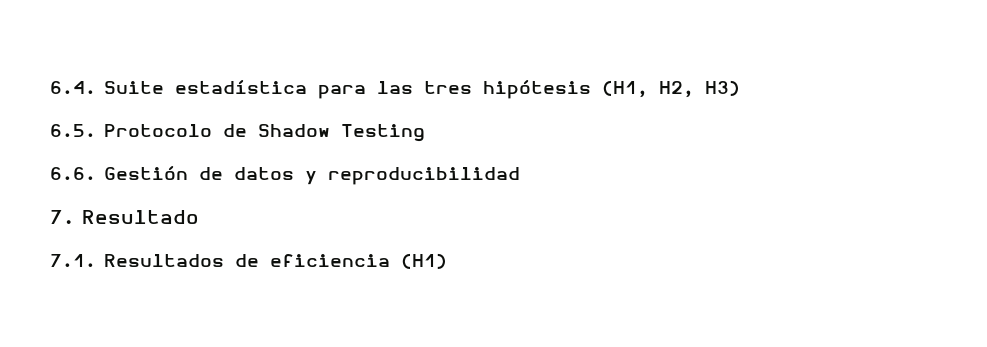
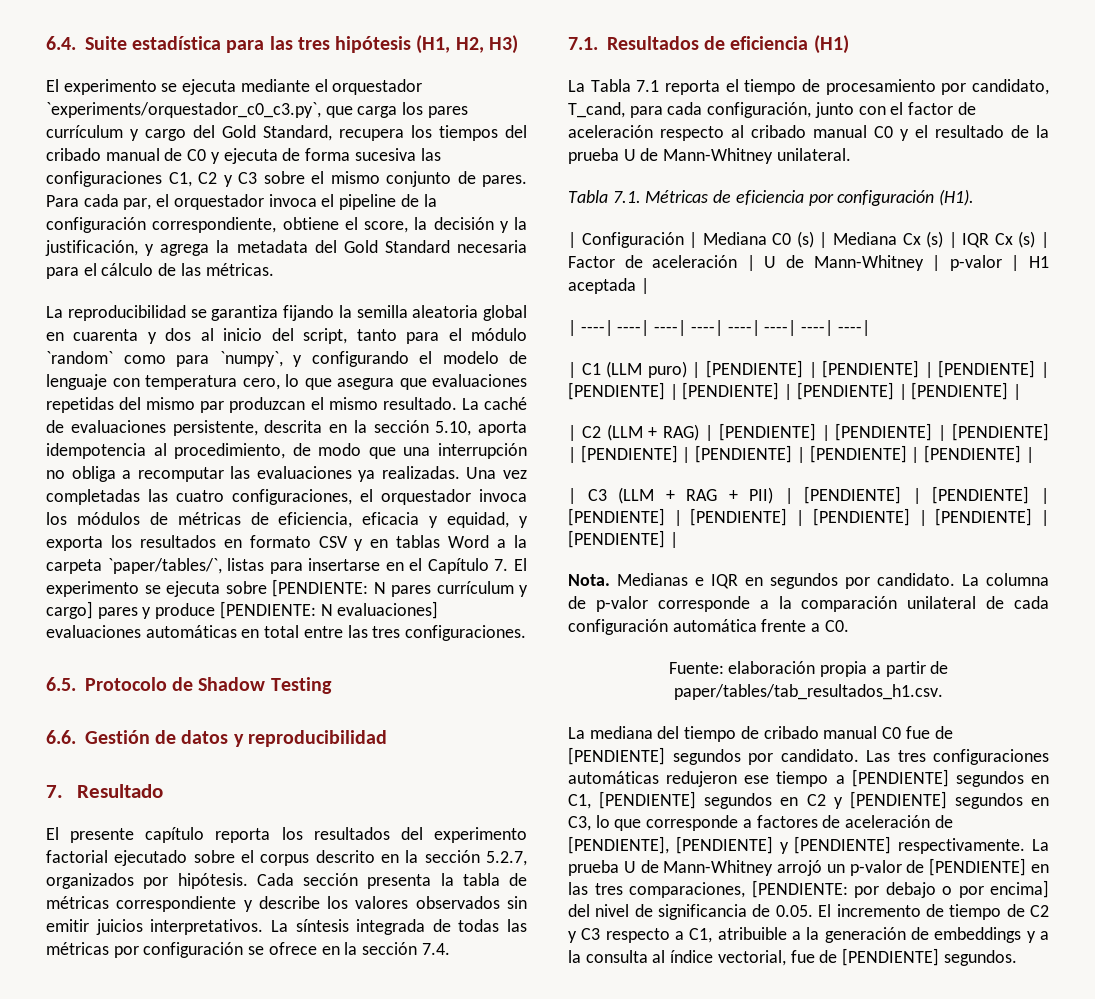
(740, 88) none -> [46,79,423,95] [46,102,468,118] [46,125,527,141] [46,148,441,164] [46,171,527,187] [46,194,437,210] [46,217,527,233] [45,240,527,256] [46,263,274,279] [46,305,527,321] [46,328,527,344] [46,351,527,367] [46,374,527,390] [46,397,527,413] [46,420,527,436] [46,443,527,459] [46,466,527,482] [46,489,527,505] [46,512,529,528] [46,535,528,551] [46,558,527,574] [46,579,528,597] [46,601,439,619] [46,625,527,641] // El experimento se ejecuta mediante el orquestador `experiments/orquestador_c0_c3.py`, que carga los pares currículum y cargo del Gold Standard, recupera los tiempos del cribado manual de C0 y ejecuta de forma sucesiva las configuraciones C1, C2 y C3 sobre el mismo conjunto de pares. Para cada par, el orquestador invoca el pipeline de la configuración correspondiente, obtiene el score, la decisión y la justificación, y agrega la metadata del Gold Standard necesaria para el cálculo de las métricas. // La reproducibilidad se garantiza fijando la semilla aleatoria global en cuarenta y dos al inicio del script, tanto para el módulo `random` como para `numpy`, y configurando el modelo de lenguaje con temperatura cero, lo que asegura que evaluaciones repetidas del mismo par produzcan el mismo resultado. La caché de evaluaciones persistente, descrita en la sección 5.10, aporta idempotencia al procedimiento, de modo que una interrupción no obliga a recomputar las evaluaciones ya realizadas. Una vez completadas las cuatro configuraciones, el orquestador invoca los módulos de métricas de eficiencia, eficacia y equidad, y exporta los resultados en formato CSV y en tablas Word a la carpeta `paper/tables/`, listas para insertarse en el Capítulo 7. El experimento se ejecuta sobre [PENDIENTE: N pares currículum y cargo] pares y produce [PENDIENTE: N evaluaciones] evaluaciones automáticas en total entre las tres configuraciones.
(199, 217) none -> [46,827,527,843] [46,850,527,866] [46,873,527,889] [46,896,527,912] [46,919,527,935] [46,942,450,958] // El presente capítulo reporta los resultados del experimento factorial ejecutado sobre el corpus descrito en la sección 5.2.7, organizados por hipótesis. Cada sección presenta la tabla de métricas correspondiente y describe los valores observados sin emitir juicios interpretativos. La síntesis integrada de todas las métricas por configuración se ofrece en la sección 7.4.
(447, 261) none -> [568,79,1049,95] [568,102,976,118] [568,125,1049,141] [568,148,851,164] [568,189,975,206] [568,231,1049,248] [568,255,1049,271] [568,278,649,294] [568,320,870,336] [568,360,1049,378] [568,382,1022,400] [568,423,1049,441] [568,445,1034,463] [568,486,1049,504] [568,508,1049,526] [568,530,678,548] [568,573,1049,589] [568,596,1049,612] [568,619,849,635] [668,661,949,677] [674,684,943,700] [568,726,953,742] [568,747,1049,765] [568,769,1049,787] [568,791,1049,809] [568,815,953,831] [568,836,1049,854] [568,858,1049,876] [568,880,1049,898] [568,904,1049,920] [568,927,1049,943] [568,948,1017,966] // La Tabla 7.1 reporta el tiempo de procesamiento por candidato, T_cand, para cada configuración, junto con el factor de aceleración respecto al cribado manual C0 y el resultado de la prueba U de Mann-Whitney unilateral. // Tabla 7.1. Métricas de eficiencia por configuración (H1). // | Configuración | Mediana C0 (s) | Mediana Cx (s) | IQR Cx (s) | Factor de aceleración | U de Mann-Whitney | p-valor | H1 aceptada | // | ----| ----| ----| ----| ----| ----| ----| ----| // | C1 (LLM puro) | [PENDIENTE] | [PENDIENTE] | [PENDIENTE] | [PENDIENTE] | [PENDIENTE] | [PENDIENTE] | [PENDIENTE] | // | C2 (LLM + RAG) | [PENDIENTE] | [PENDIENTE] | [PENDIENTE] | [PENDIENTE] | [PENDIENTE] | [PENDIENTE] | [PENDIENTE] | // | C3 (LLM + RAG + PII) | [PENDIENTE] | [PENDIENTE] | [PENDIENTE] | [PENDIENTE] | [PENDIENTE] | [PENDIENTE] | [PENDIENTE] | // Nota. Medianas e IQR en segundos por candidato. La columna de p-valor corresponde a la comparación unilateral de cada configuración automática frente a C0. // Fuente: elaboración propia a partir de paper/tables/tab_resultados_h1.csv. // La mediana del tiempo de cribado manual C0 fue de [PENDIENTE] segundos por candidato. Las tres configuraciones automáticas redujeron ese tiempo a [PENDIENTE] segundos en C1, [PENDIENTE] segundos en C2 y [PENDIENTE] segundos en C3, lo que corresponde a factores de aceleración de [PENDIENTE], [PENDIENTE] y [PENDIENTE] respectivamente. La prueba U de Mann-Whitney arrojó un p-valor de [PENDIENTE] en las tres comparaciones, [PENDIENTE: por debajo o por encima] del nivel de significancia de 0.05. El incremento de tiempo de C2 y C3 respecto a C1, atribuible a la generación de embeddings y a la consulta al índice vectorial, fue de [PENDIENTE] segundos.

